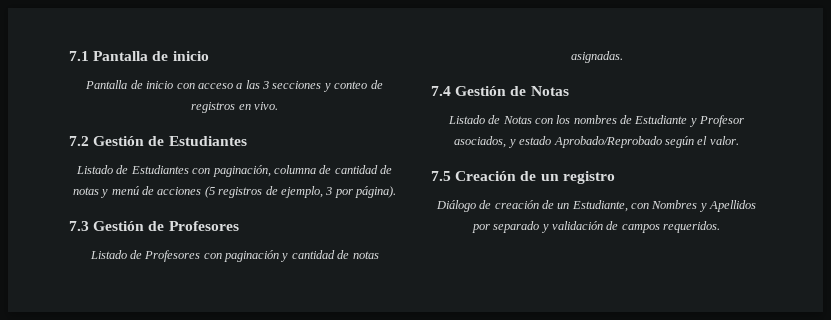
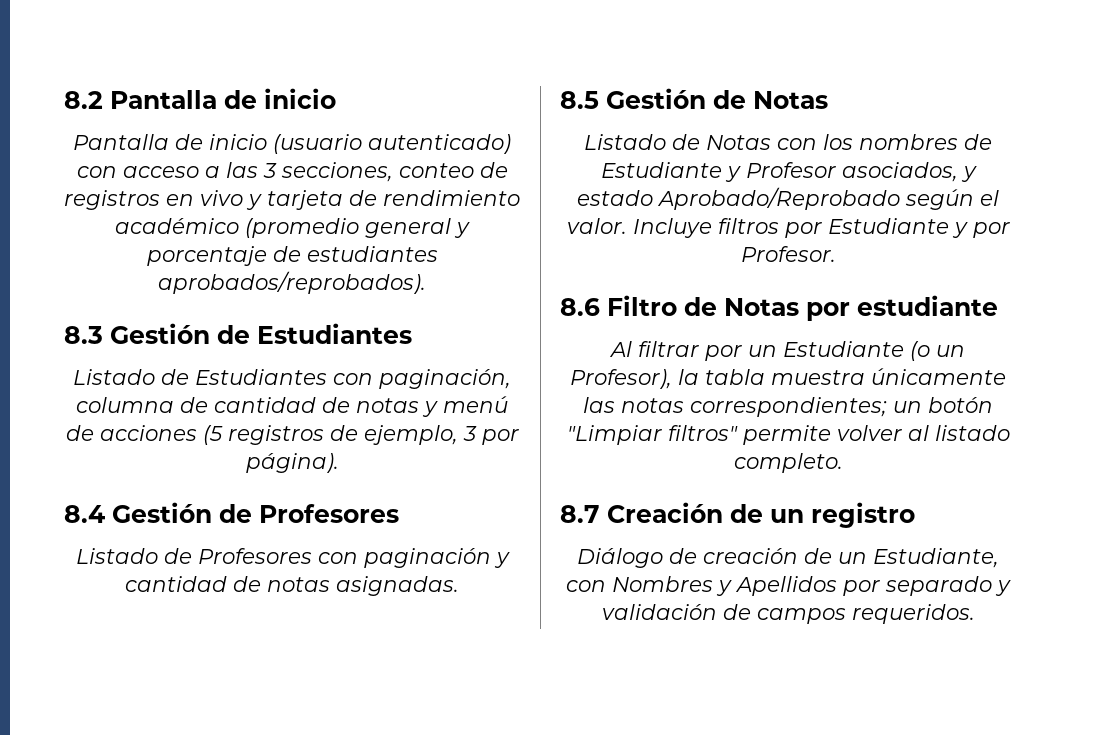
[69,51,89,61] 7.1 -> [64,91,103,109] 8.2
(174, 85) none -> [273,134,511,154] (usuario autenticado)
[272,81,331,92] secciones y -> [280,162,393,182] secciones,
[253,102,278,110] [69,136,89,146] vivo. // 7.2 -> [200,190,520,210] [115,218,470,238] [146,246,438,266] [158,271,426,294] [64,326,103,344] vivo y tarjeta de rendimiento académico (promedio general y porcentaje de estudiantes aprobados/reprobados). // 8.3
[69,221,89,231] 7.3 -> [64,505,105,523] 8.4
[431,86,451,96] 7.4 -> [560,91,599,109] 8.5
[431,171,451,181] // 7.5 -> [632,218,1010,238] [740,246,836,262] [560,295,998,321] [609,341,965,361] [570,368,1006,389] [583,397,993,417] [566,425,1010,445] [733,453,843,473] [560,505,600,523] Incluye filtros por Estudiante y por Profesor. // 8.6 Filtro de Notas por estudiante // Al filtrar por un Estudiante (o un Profesor), la tabla muestra únicamente las notas correspondientes; un botón "Limpiar filtros" permite volver al listado completo. // 8.7

